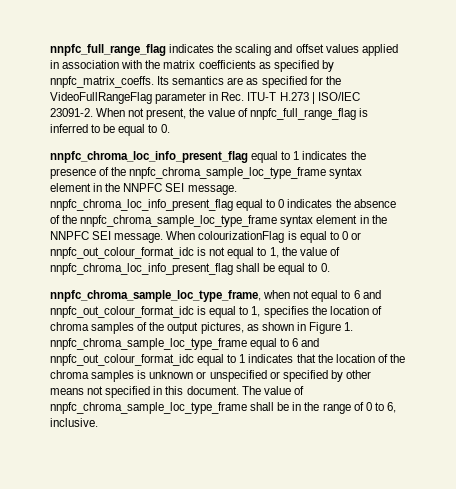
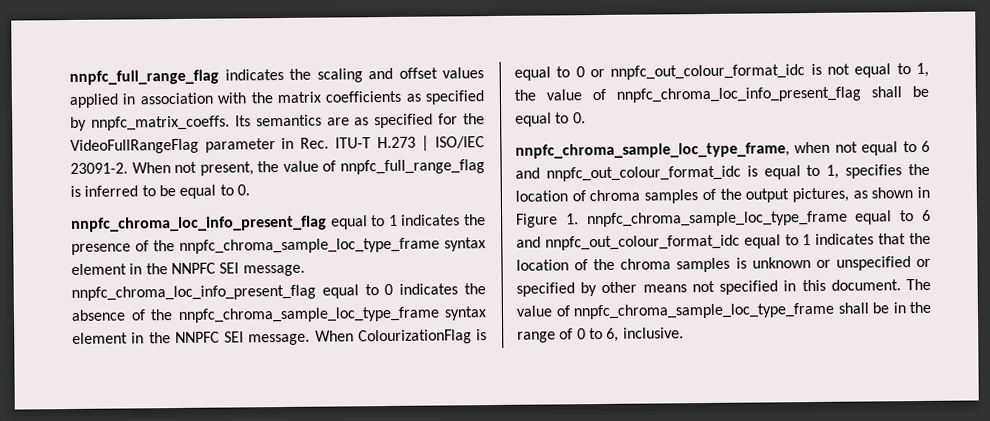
[198,231,285,243] colourizationFlag -> [357,329,472,345] ColourizationFlag

